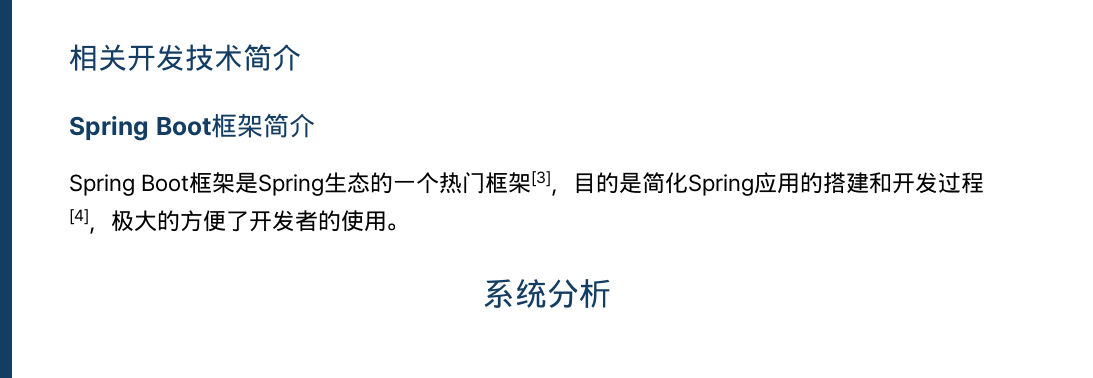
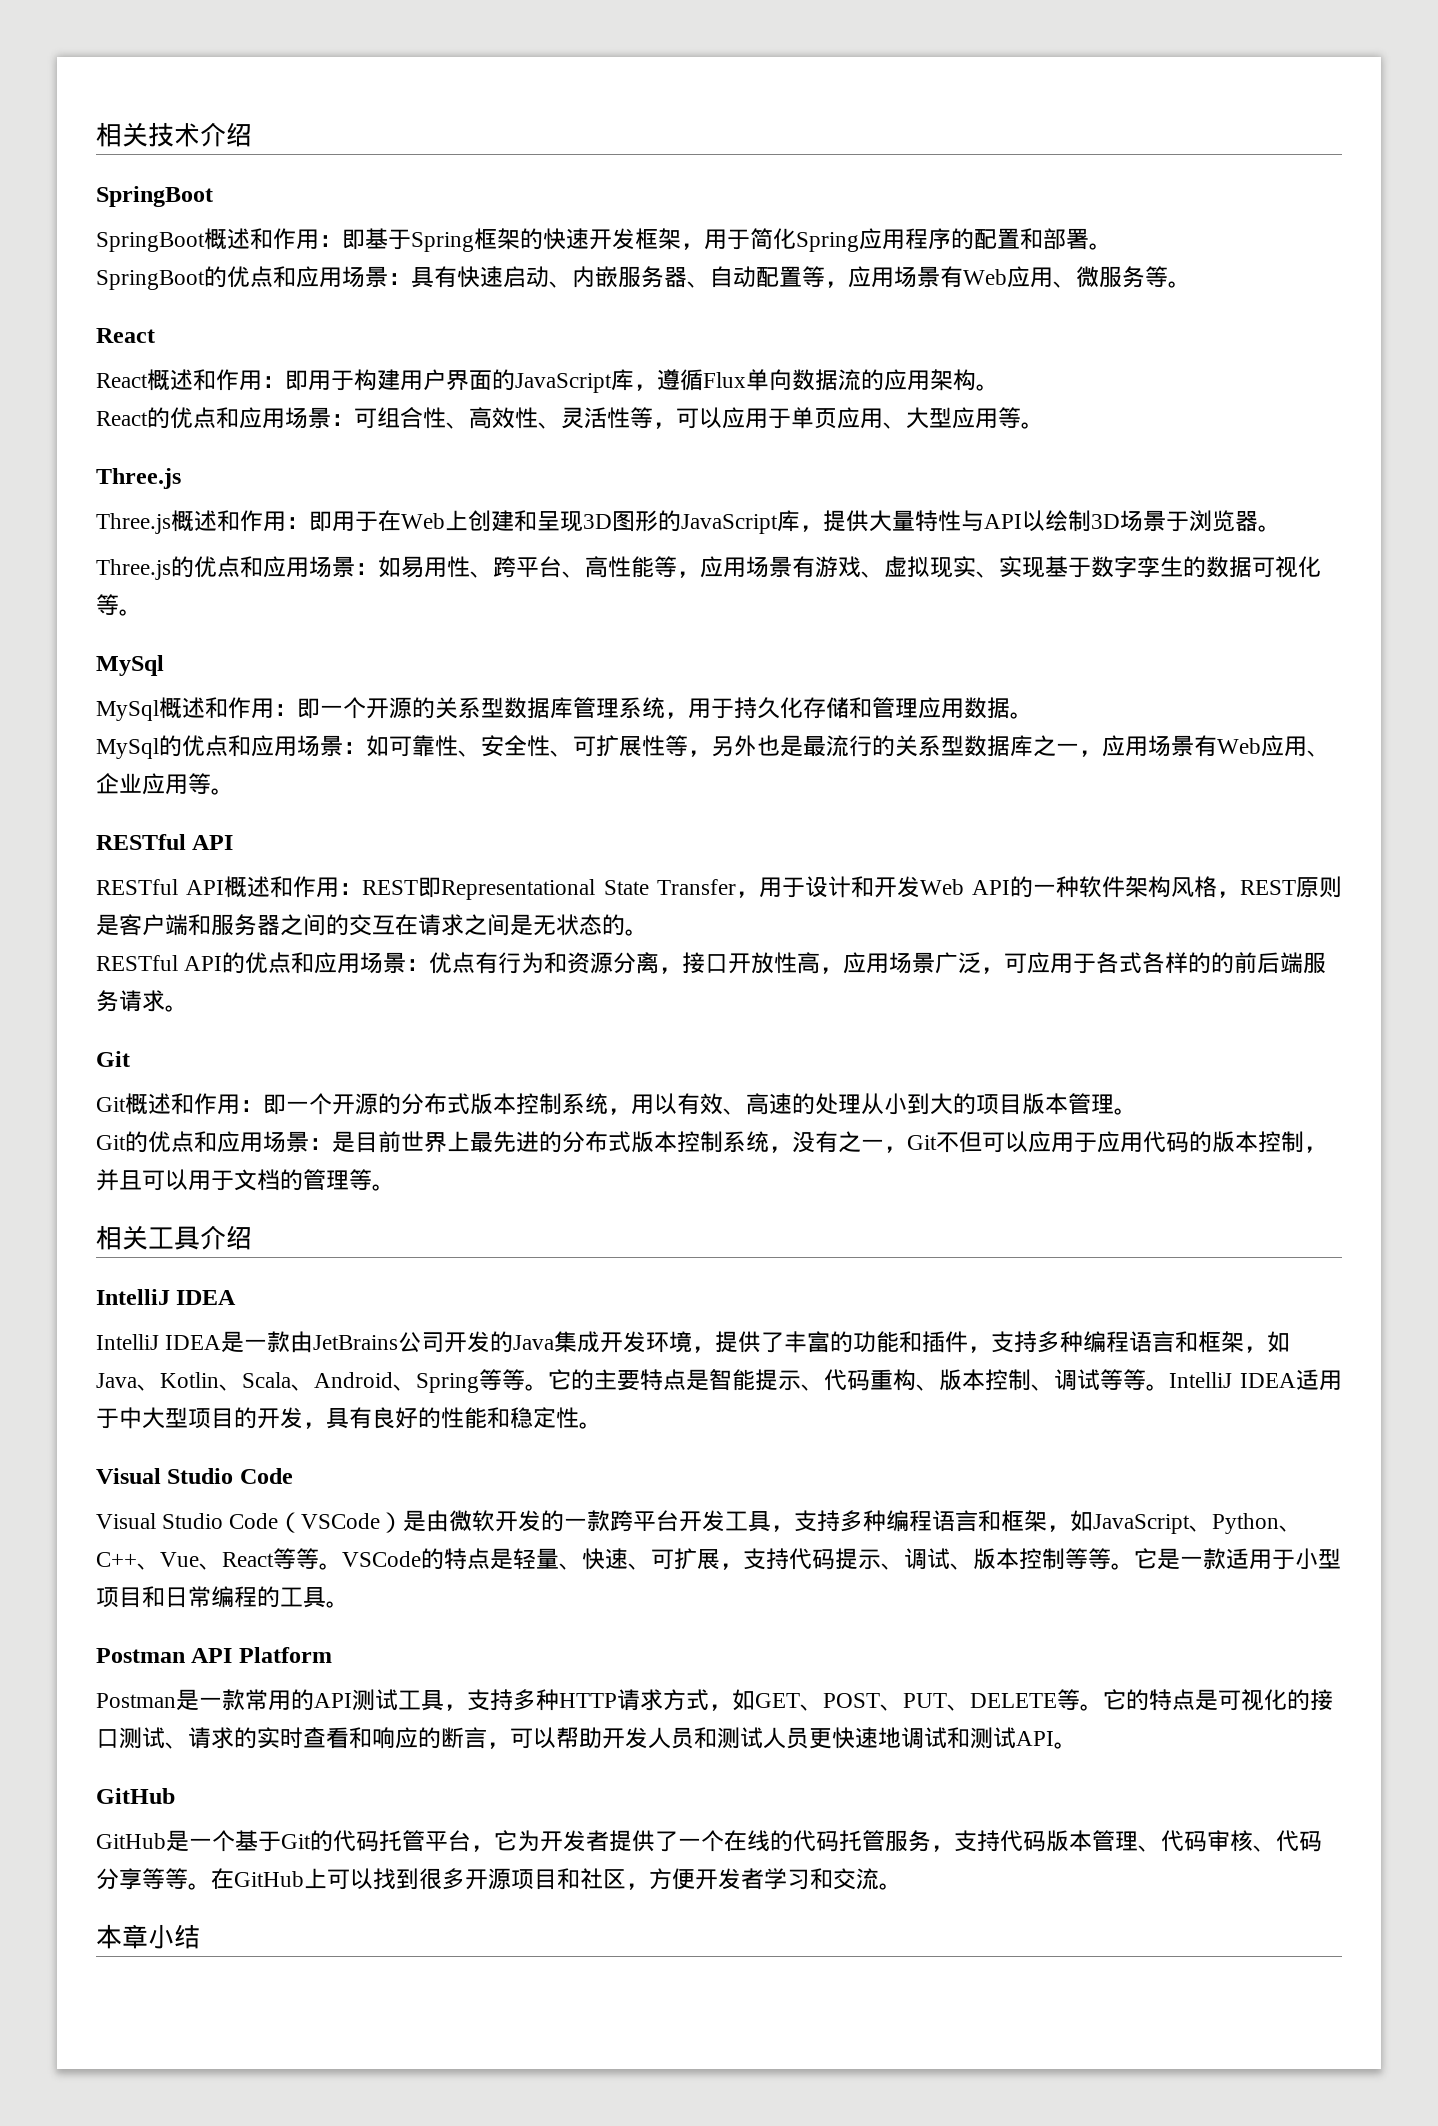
[69,44,301,71] [69,113,315,141] [69,171,552,196] [551,172,985,196] [69,209,89,225] [89,210,409,234] [482,279,611,308] 相关开发技术简介 // Spring Boot框架简介 // Spring Boot框架是Spring生态的一个热门框架[3]，目的是简化Spring应用的搭建和开发过程[4]，极大的方便了开发者的使用。 // 系统分析 -> [96,122,252,147] [96,186,213,207] [96,228,1112,252] [96,266,1191,290] [96,328,155,343] [96,369,999,393] [96,407,1044,429] [96,468,181,489] [96,510,1281,534] [96,556,1321,580] [96,594,142,616] [96,655,164,676] [96,697,1033,721] [96,735,1330,759] [96,773,234,795] [96,834,234,850] [96,876,1342,900] [96,914,648,936] [96,952,1327,974] [96,990,188,1012] [96,1051,130,1067] [96,1093,1137,1115] [96,1131,1327,1153] [96,1169,395,1191] [96,1225,252,1250] [96,1289,237,1305] [96,1331,1291,1353] [96,1369,1342,1393] [96,1407,602,1429] [96,1468,293,1484] [96,1510,1303,1534] [96,1548,1341,1570] [96,1586,349,1608] [96,1647,332,1663] [96,1689,1333,1711] [96,1727,1077,1749] [96,1788,175,1804] [96,1830,1322,1852] [96,1868,902,1890] [96,1924,200,1949] 相关技术介绍 // SpringBoot // SpringBoot概述和作用：即基于Spring框架的快速开发框架，用于简化Spring应用程序的配置和部署。 // SpringBoot的优点和应用场景：具有快速启动、内嵌服务器、自动配置等，应用场景有Web应用、微服务等。 // React // React概述和作用：即用于构建用户界面的JavaScript库，遵循Flux单向数据流的应用架构。 // React的优点和应用场景：可组合性、高效性、灵活性等，可以应用于单页应用、大型应用等。 // Three.js // Three.js概述和作用：即用于在Web上创建和呈现3D图形的JavaScript库，提供大量特性与API以绘制3D场景于浏览器。 // Three.js的优点和应用场景：如易用性、跨平台、高性能等，应用场景有游戏、虚拟现实、实现基于数字孪生的数据可视化等。 // MySql // MySql概述和作用：即一个开源的关系型数据库管理系统，用于持久化存储和管理应用数据。 // MySql的优点和应用场景：如可靠性、安全性、可扩展性等，另外也是最流行的关系型数据库之一，应用场景有Web应用、企业应用等。 // RESTful API // RESTful API概述和作用：REST即Representational State Transfer，用于设计和开发Web API的一种软件架构风格，REST原则是客户端和服务器之间的交互在请求之间是无状态的。 // RESTful API的优点和应用场景：优点有行为和资源分离，接口开放性高，应用场景广泛，可应用于各式各样的的前后端服务请求。 // Git // Git概述和作用：即一个开源的分布式版本控制系统，用以有效、高速的处理从小到大的项目版本管理。 // Git的优点和应用场景：是目前世界上最先进的分布式版本控制系统，没有之一，Git不但可以应用于应用代码的版本控制，并且可以用于文档的管理等。 // 相关工具介绍 // IntelliJ IDEA // IntelliJ IDEA是一款由JetBrains公司开发的Java集成开发环境，提供了丰富的功能和插件，支持多种编程语言和框架，如Java、Kotlin、Scala、Android、Spring等等。它的主要特点是智能提示、代码重构、版本控制、调试等等。IntelliJ IDEA适用于中大型项目的开发，具有良好的性能和稳定性。 // Visual Studio Code // Visual Studio Code（VSCode）是由微软开发的一款跨平台开发工具，支持多种编程语言和框架，如JavaScript、Python、C++、Vue、React等等。VSCode的特点是轻量、快速、可扩展，支持代码提示、调试、版本控制等等。它是一款适用于小型项目和日常编程的工具。 // Postman API Platform // Postman是一款常用的API测试工具，支持多种HTTP请求方式，如GET、POST、PUT、DELETE等。它的特点是可视化的接口测试、请求的实时查看和响应的断言，可以帮助开发人员和测试人员更快速地调试和测试API。 // GitHub // GitHub是一个基于Git的代码托管平台，它为开发者提供了一个在线的代码托管服务，支持代码版本管理、代码审核、代码分享等等。在GitHub上可以找到很多开源项目和社区，方便开发者学习和交流。 // 本章小结

